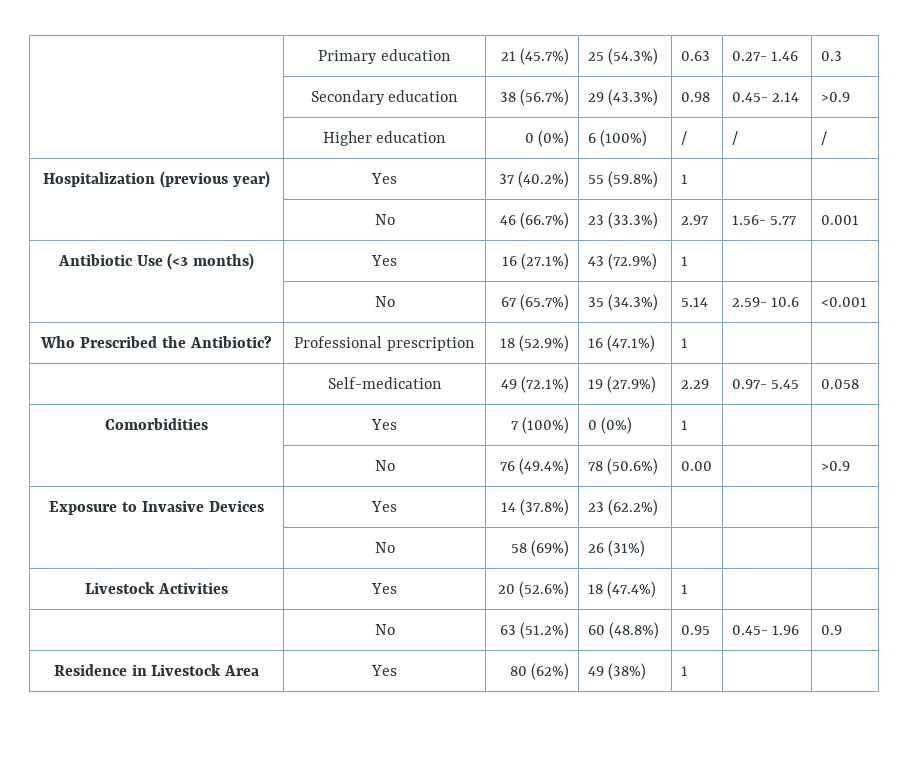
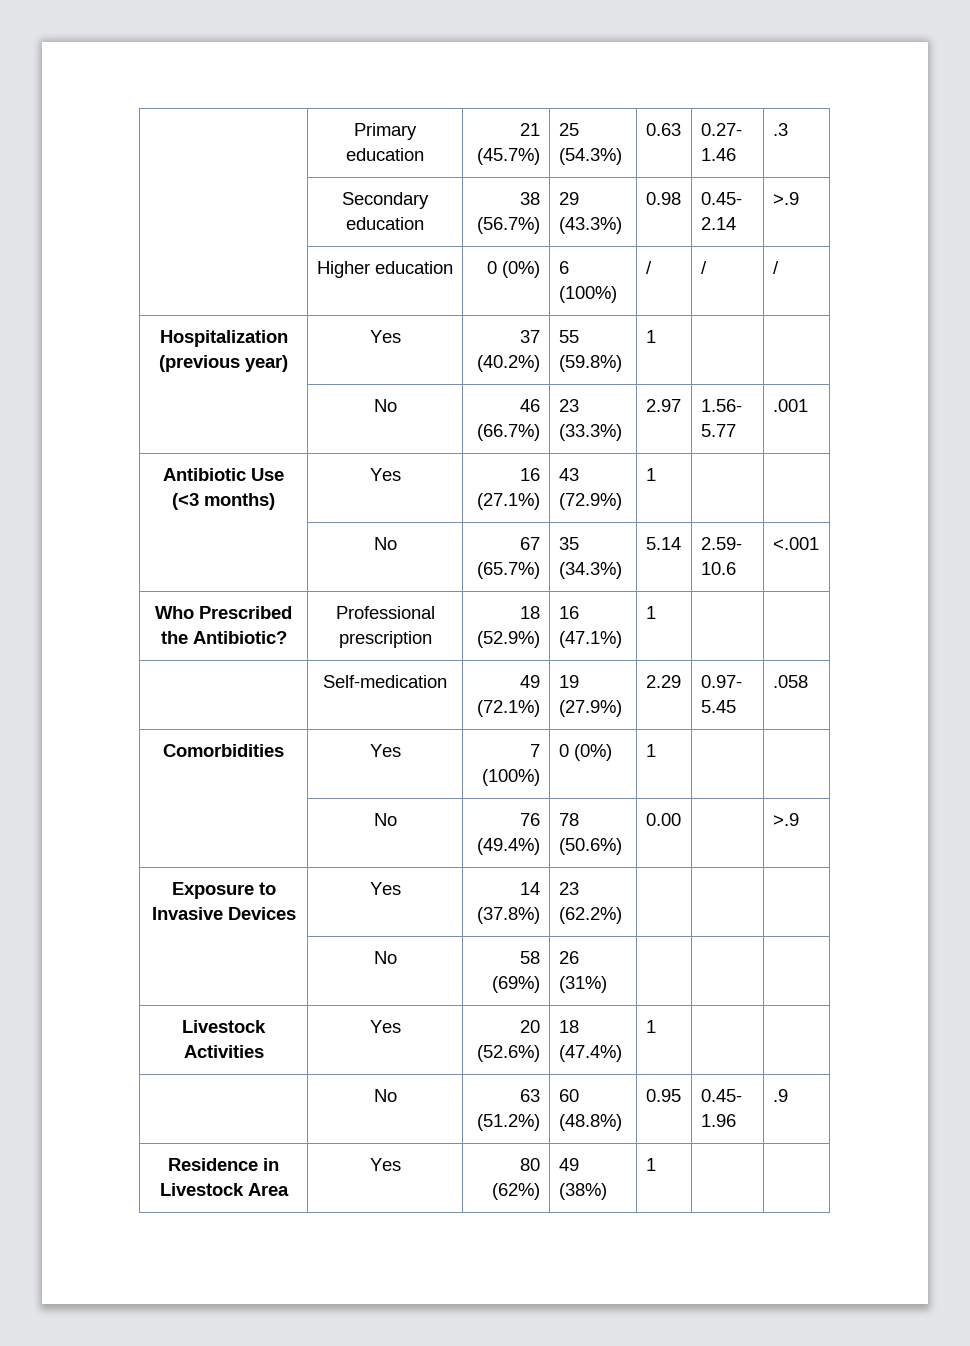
[820,51,842,61] 0.3 -> [772,123,788,136] .3
[820,92,850,102] >0.9 -> [772,192,799,205] >.9
[820,215,859,225] 0.001 -> [772,399,808,412] .001
[820,297,867,307] <0.001 -> [772,537,819,550] <.001
[820,379,859,389] 0.058 -> [772,675,808,688] .058
[820,461,850,471] >0.9 -> [772,813,799,826] >.9
[820,625,842,635] 0.9 -> [772,1089,788,1102] .9

